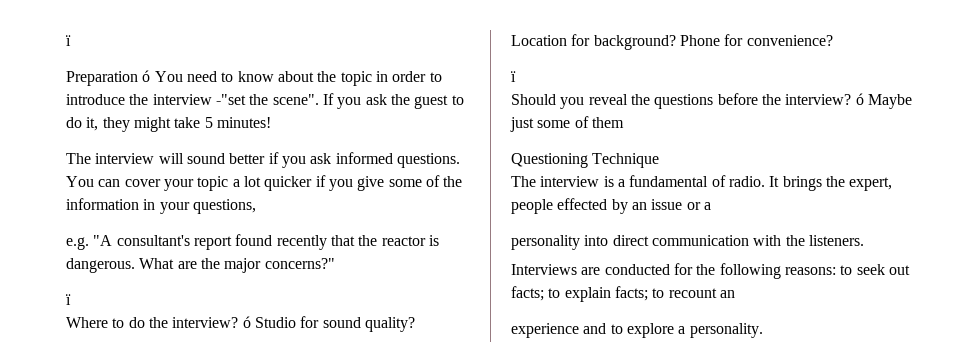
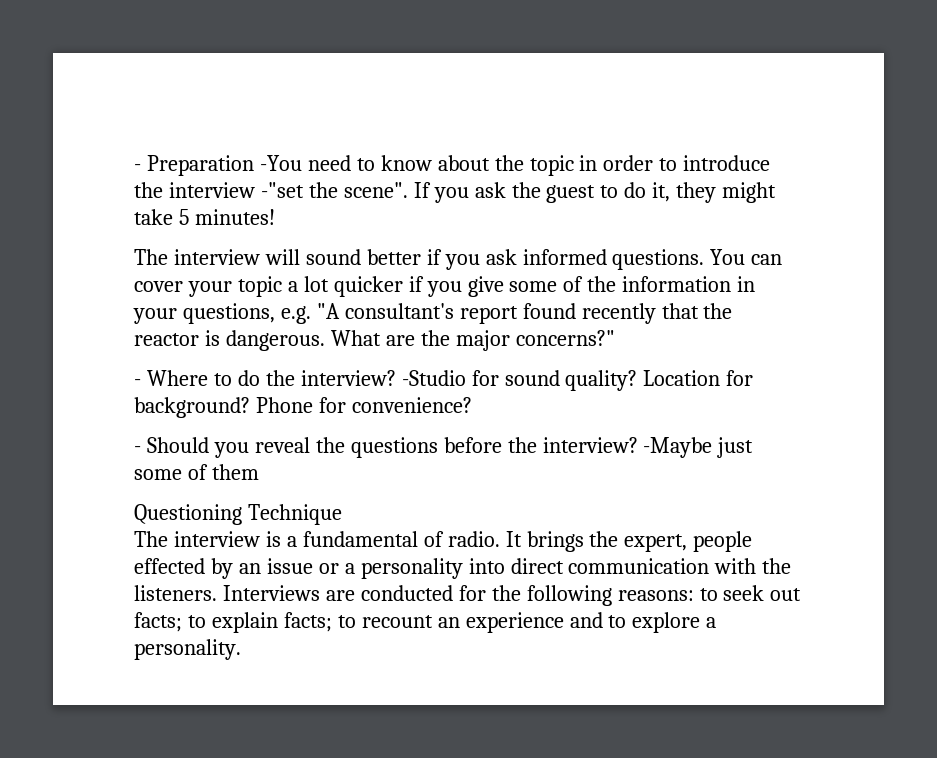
[65,35,71,46] [66,70,183,86] ï // Preparation ó You -> [134,155,302,176] - Preparation -You
(256, 206) // -> (275, 313) none
[65,294,71,305] ï // -> [134,379,141,386] -
[242,316,296,328] ó Studio -> [401,370,466,386] -Studio
[510,71,516,82] ï // -> [134,446,141,453] -
[855,93,912,109] ó Maybe -> [643,437,713,458] -Maybe
(711, 206) // -> (355, 568) none
(864, 240) // -> (217, 593) none
(735, 294) // -> (460, 622) none

